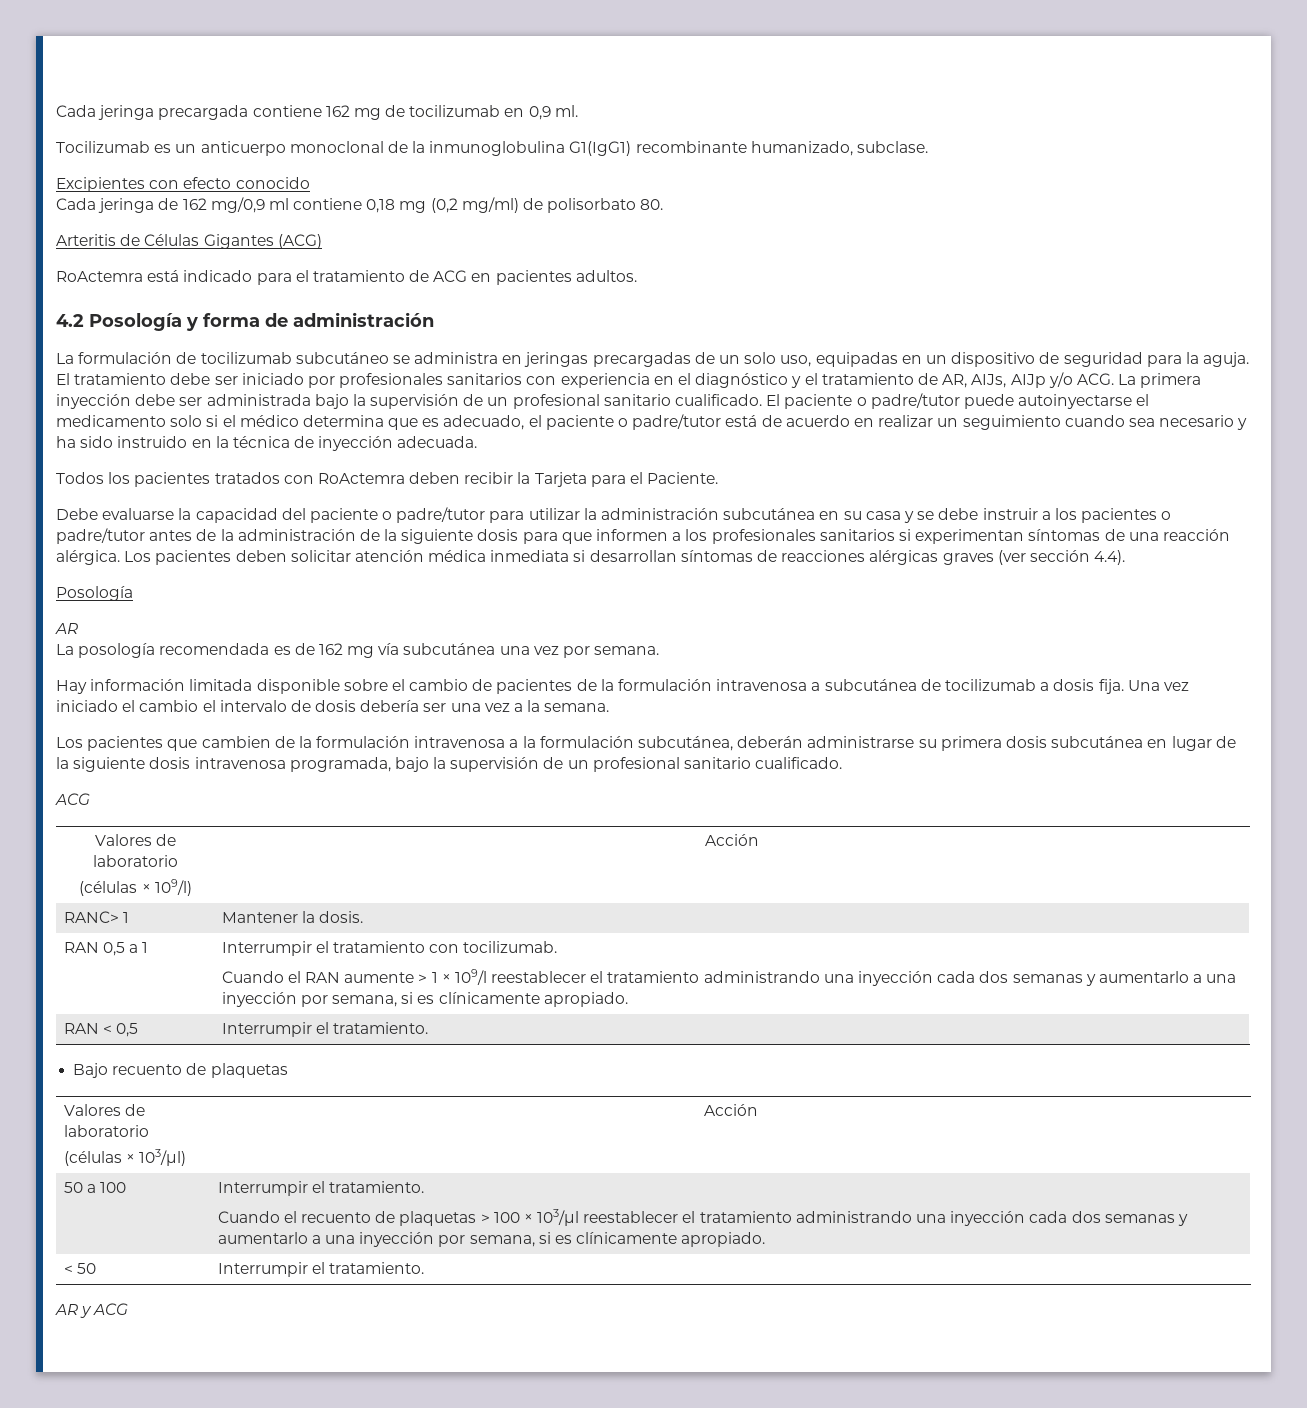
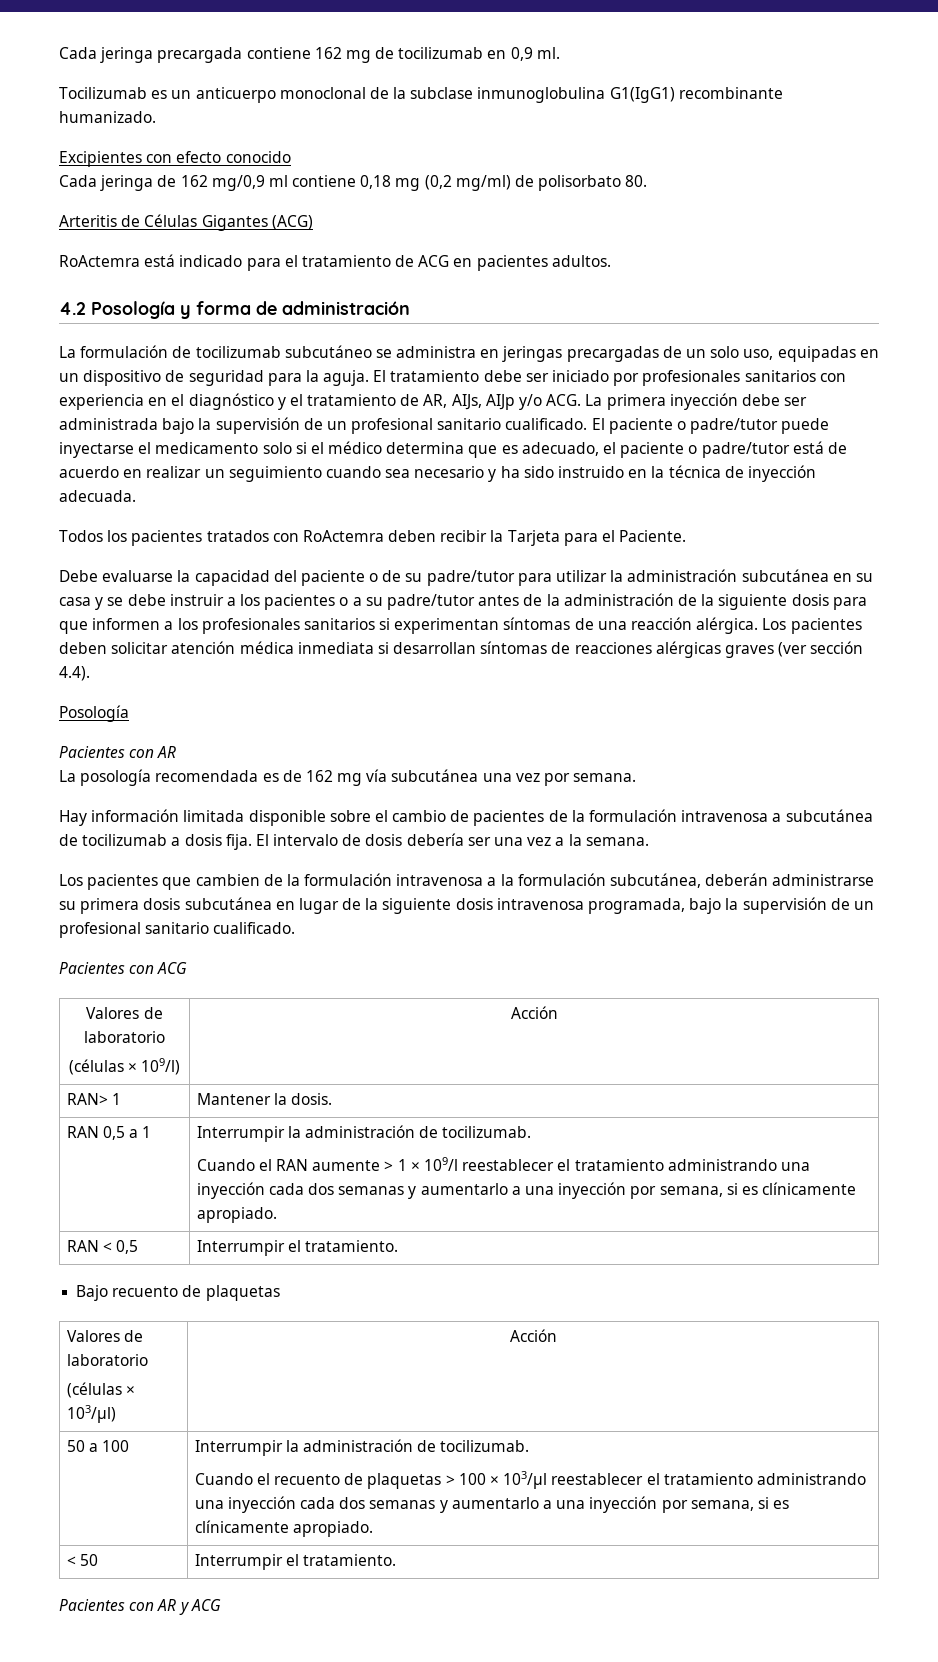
(426, 147) none -> [410,87,474,99] subclase
[750,141,929,156] humanizado, subclase. -> [59,111,156,123] humanizado.
[1018,394,1133,409] autoinyectarse -> [59,442,134,458] inyectarse
(393, 515) none -> [382,570,423,582] de su
(1172, 515) none -> [352,597,383,606] a su
(133, 593) none -> [59,746,155,758] Pacientes con
[1127,680,1189,691] [56,700,216,712] Una vez iniciado el cambio el -> [255,834,269,846] El
(843, 763) none -> [59,962,155,974] Pacientes con
[63,911,119,923] RANC> -> [66,1093,108,1105] RAN>
[315,941,460,953] el tratamiento con -> [287,1125,439,1138] la administración de
[311,1181,424,1193] el tratamiento. -> [285,1439,530,1452] la administración de tocilizumab.
(424, 1268) none -> [59,1599,155,1611] Pacientes con

